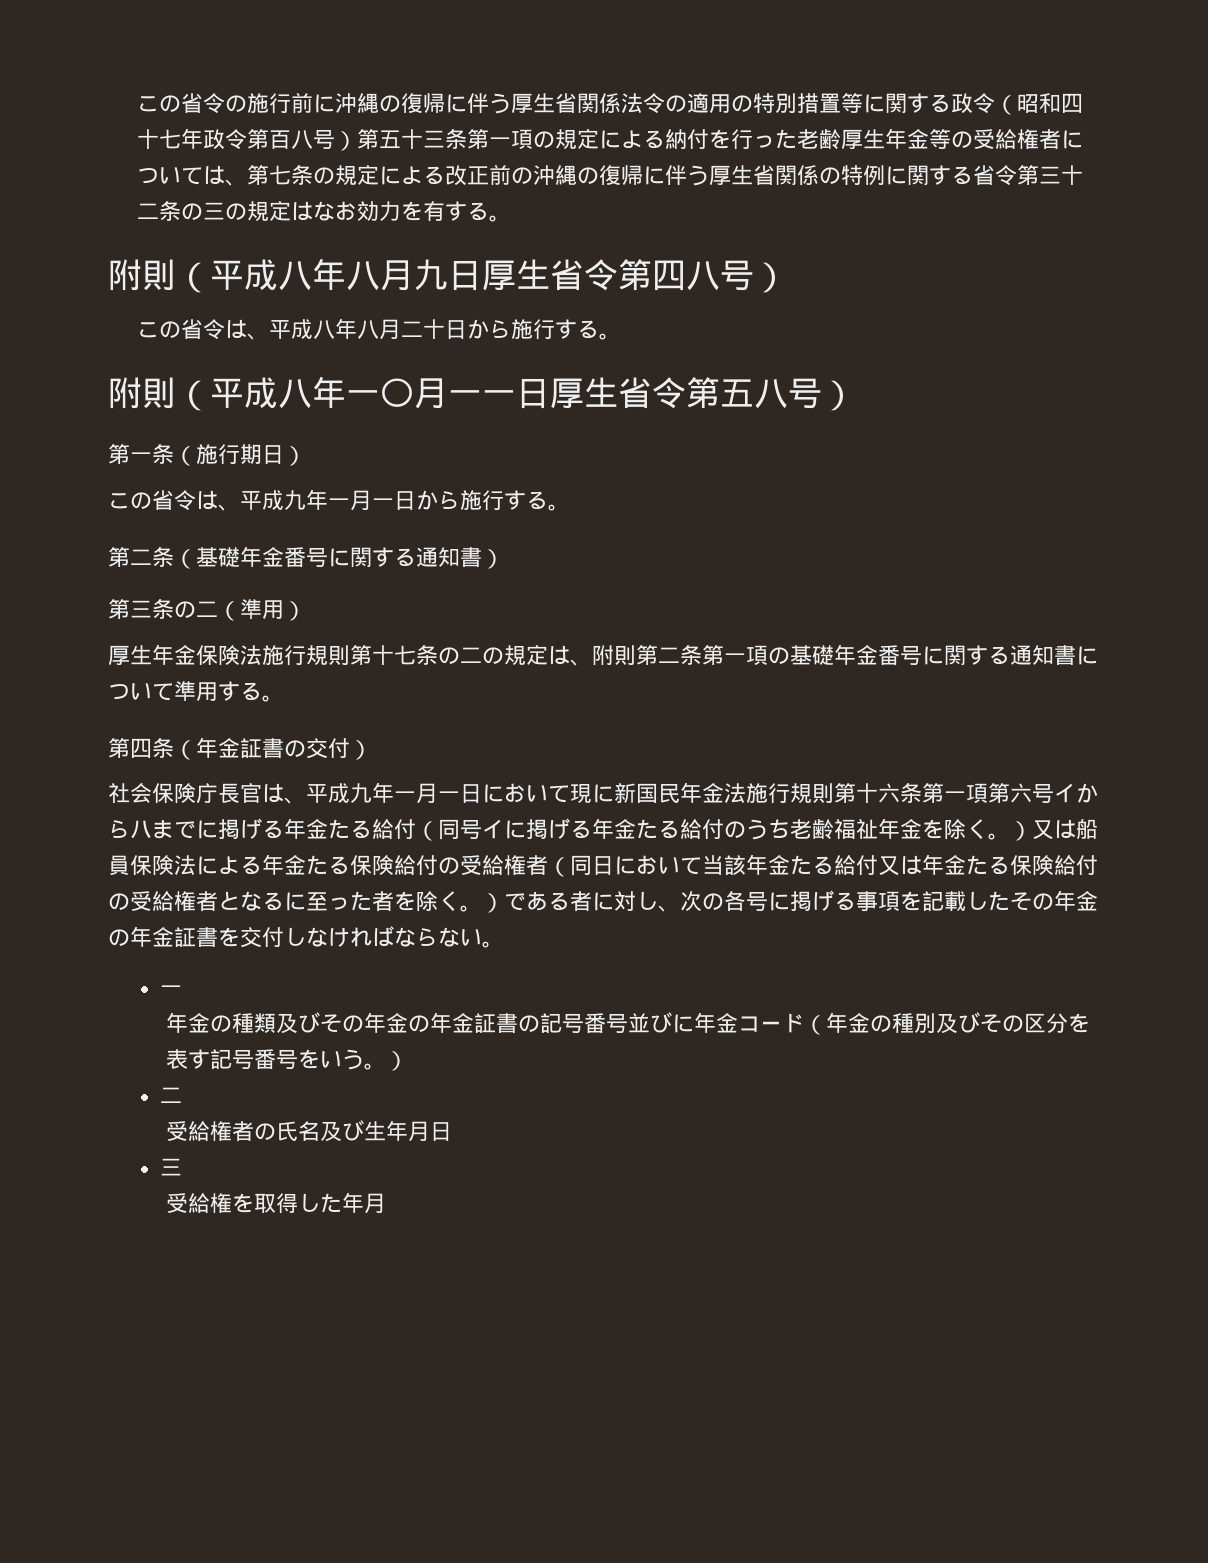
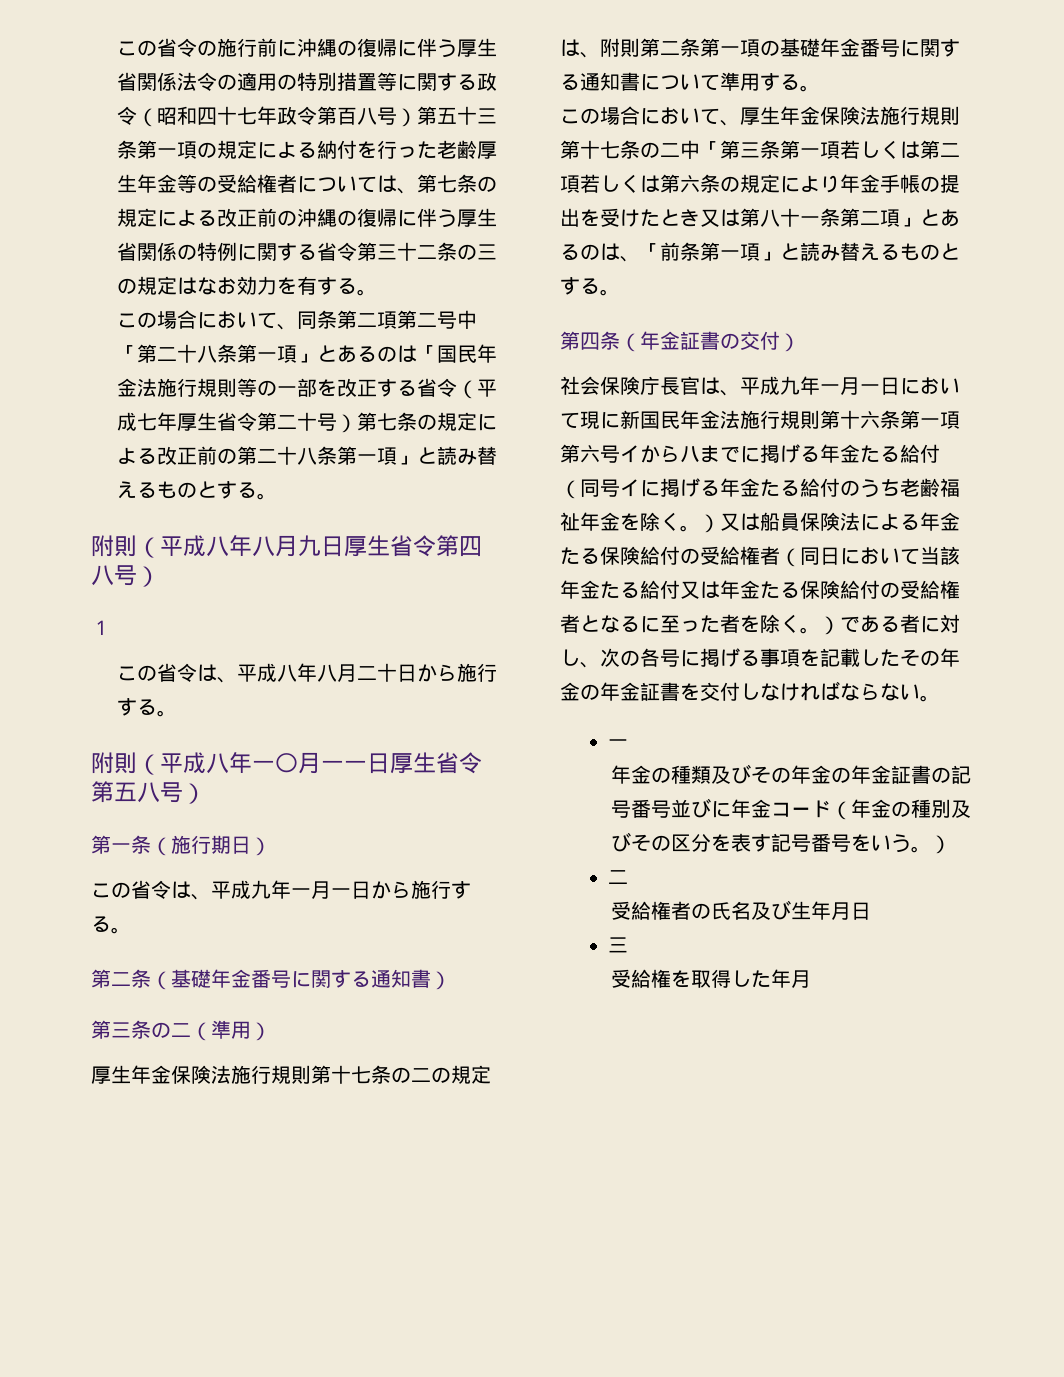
(511, 218) none -> [116,310,477,330] [116,344,497,363] [116,378,497,399] [116,412,497,433] [116,446,497,465] [116,481,277,500] // この場合において、同条第二項第二号中「第二十八条第一項」とあるのは「国民年金法施行規則等の一部を改正する省令（平成七年厚生省令第二十号）第七条の規定による改正前の第二十八条第一項」と読み替えるものとする。
(788, 277) none -> [91,620,111,635] // １
(284, 698) none -> [560,106,960,126] [560,140,960,159] [560,174,960,193] [560,208,960,227] [560,242,960,262] [560,277,620,296] // この場合において、厚生年金保険法施行規則第十七条の二中「第三条第一項若しくは第二項若しくは第六条の規定により年金手帳の提出を受けたとき又は第八十一条第二項」とあるのは、「前条第一項」と読み替えるものとする。

